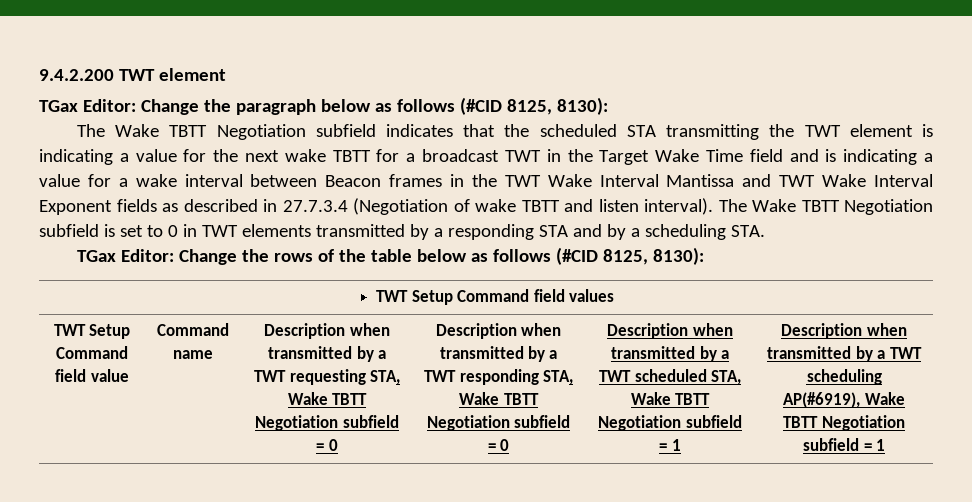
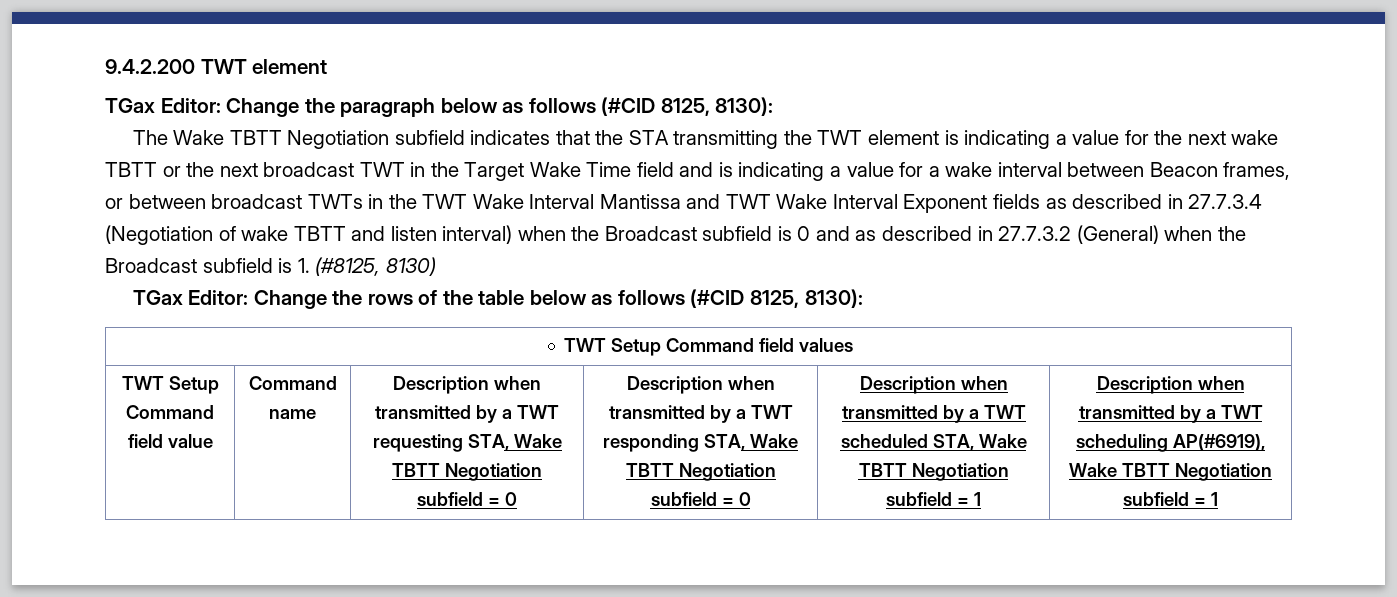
[539,124,617,137] scheduled -> (624, 137) none
[376,149,416,162] for a -> [162,162,258,177] or the next
[389,174,443,187] frames -> [1223,162,1291,180] [105,194,363,209] frames, or between broadcast TWTs
[644,198,933,215] [39,224,765,240] interval). The Wake TBTT Negotiation subfield is set to 0 in TWT elements transmitted by a responding STA and by a scheduling STA. -> [442,225,1246,244] [105,257,436,276] interval) when the Broadcast subfield is 0 and as described in 27.7.3.2 (General) when the Broadcast subfield is 1. (#8125, 8130)

